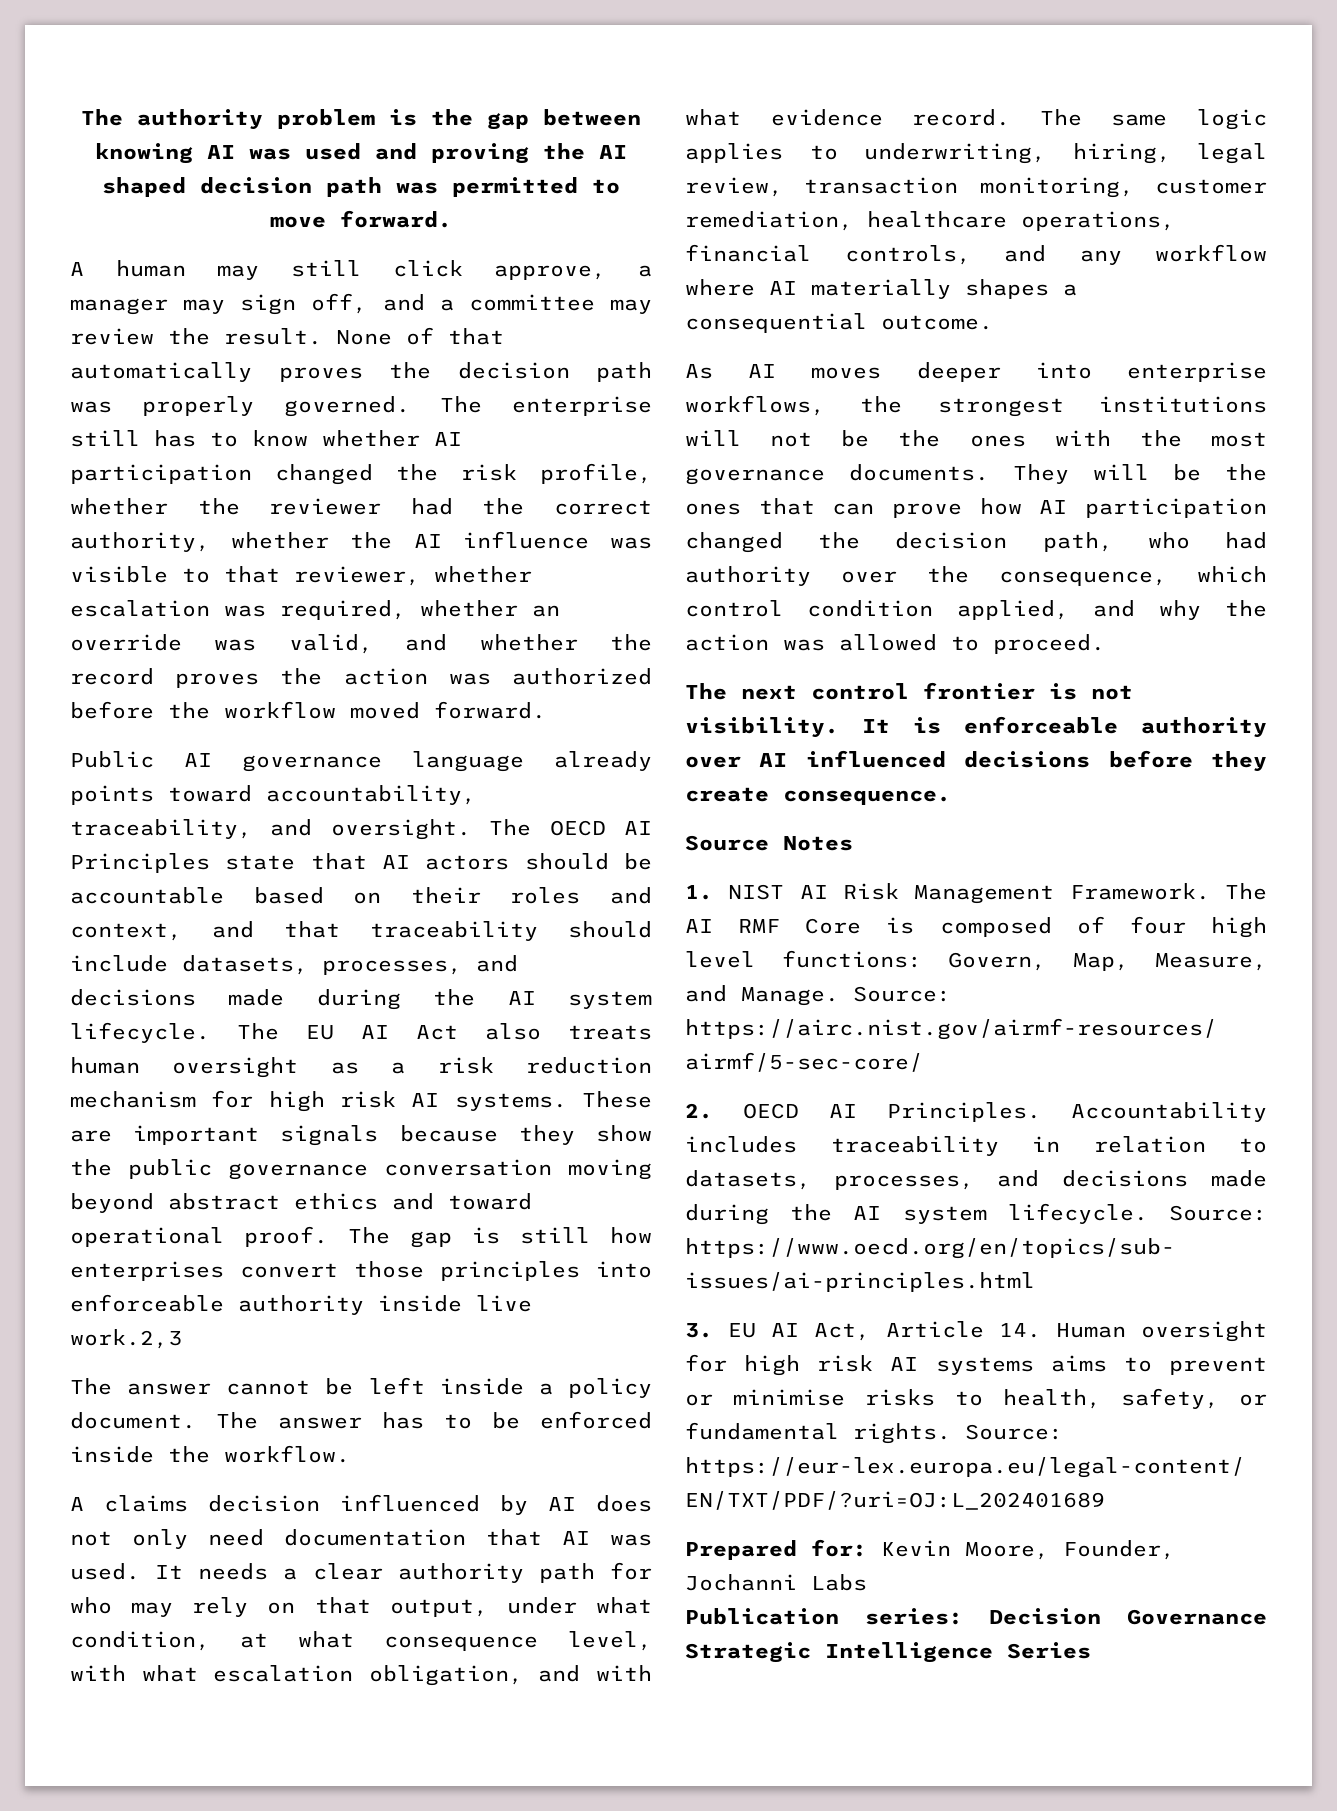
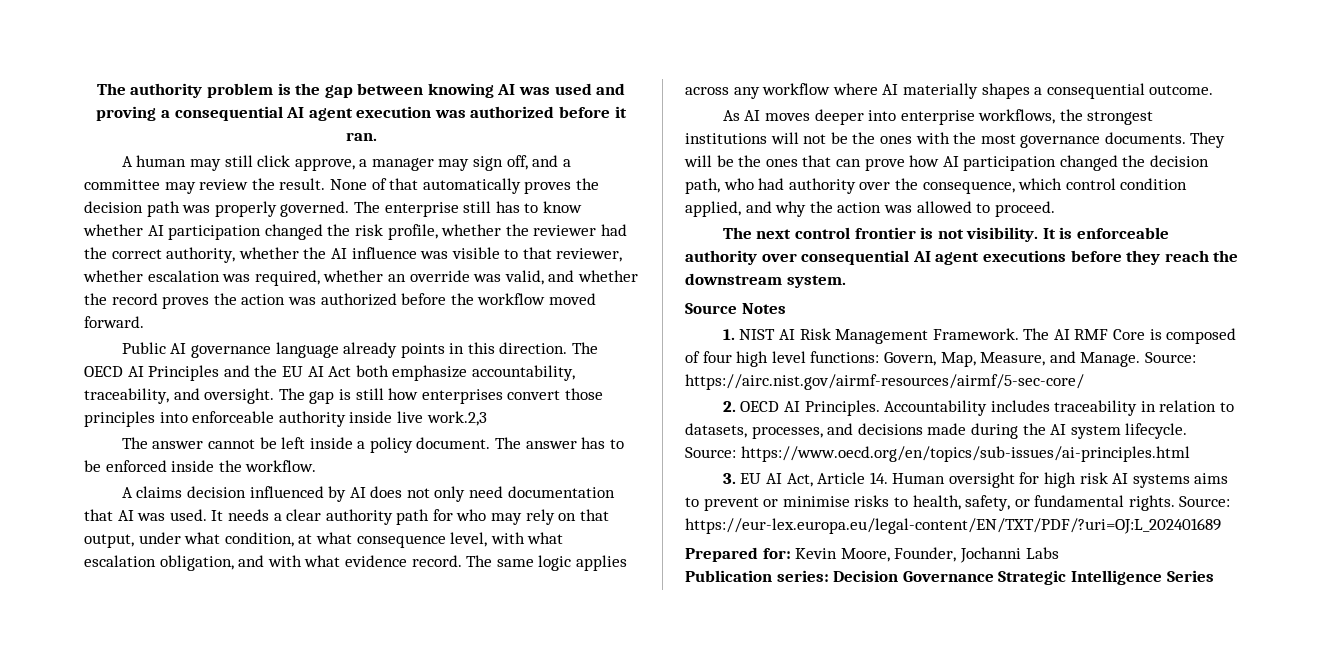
[543,143,627,160] [102,177,620,197] [270,210,452,228] the AI shaped decision path was permitted to move forward. -> [160,106,627,121] [345,132,377,141] a consequential AI agent execution was authorized before it ran.
[168,785,252,802] toward -> [449,342,599,354] [84,365,468,381] in this direction. The OECD AI Principles and the EU AI Act both emphasize
[549,820,652,836] [70,853,652,873] [70,887,652,904] [70,921,652,941] [70,955,518,975] [70,989,652,1010] [70,1022,652,1043] [70,1057,652,1078] [70,1090,652,1112] [70,1125,652,1146] [70,1159,652,1180] [70,1193,532,1213] [70,1226,390,1247] OECD AI Principles state that AI actors should be accountable based on their roles and context, and that traceability should include datasets, processes, and decisions made during the AI system lifecycle. The EU AI Act also treats human oversight as a risk reduction mechanism for high risk AI systems. These are important signals because they show the public governance conversation moving beyond abstract ethics and toward operational proof. The -> (305, 394) none
[809,143,1267,164] [685,177,1267,198] [685,211,1175,231] [685,244,1046,265] to underwriting, hiring, legal review, transaction monitoring, customer remediation, healthcare operations, financial controls, and -> [685,87,729,95] across
[759,750,1267,772] [685,787,951,805] AI influenced decisions before they create consequence. -> [801,250,1239,265] [685,273,846,288] consequential AI agent executions before they reach the downstream system.

